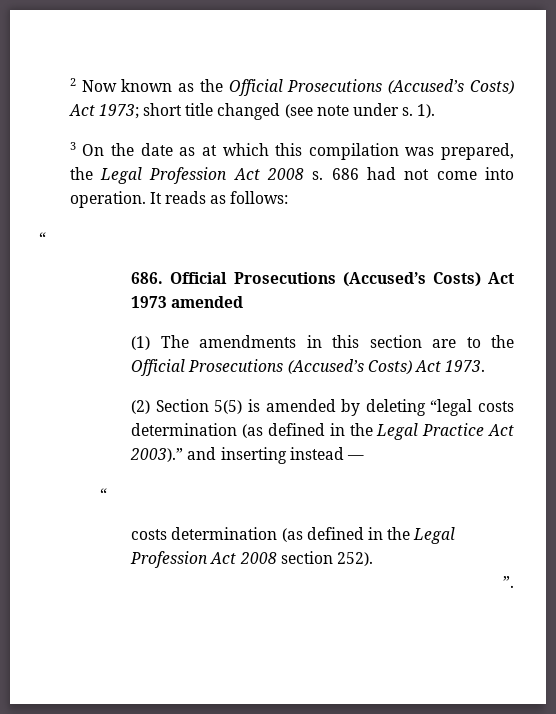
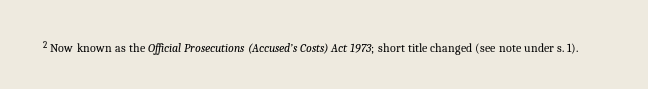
[69,142,514,160] [69,167,515,184] [69,191,289,208] [39,232,46,244] [131,272,514,287] [131,296,244,308] [131,335,514,350] [131,359,486,376] [131,399,514,416] [131,423,514,440] [130,447,364,464] [100,488,108,500] [131,527,456,544] [130,551,373,568] [503,576,514,588] // 3 On the date as at which this compilation was prepared, the Legal Profession Act 2008 s. 686 had not come into operation. It reads as follows: // “ // 686. Official Prosecutions (Accused’s Costs) Act 1973 amended // (1) The amendments in this section are to the Official Prosecutions (Accused’s Costs) Act 1973. // (2) Section 5(5) is amended by deleting “legal costs determination (as defined in the Legal Practice Act 2003).” and inserting instead — // “ // costs determination (as defined in the Legal Profession Act 2008 section 252). // ”. -> (579, 48) none

